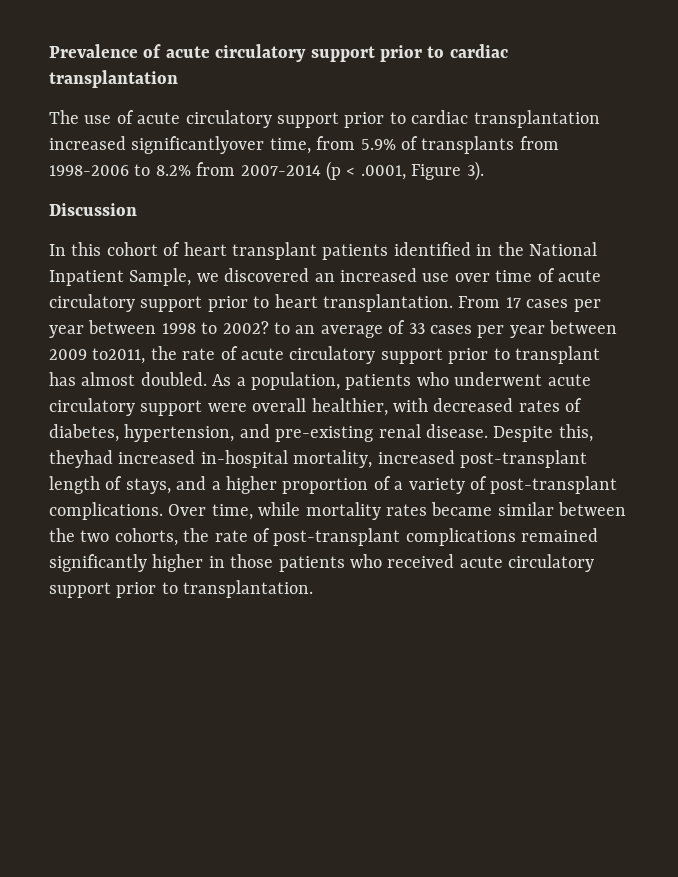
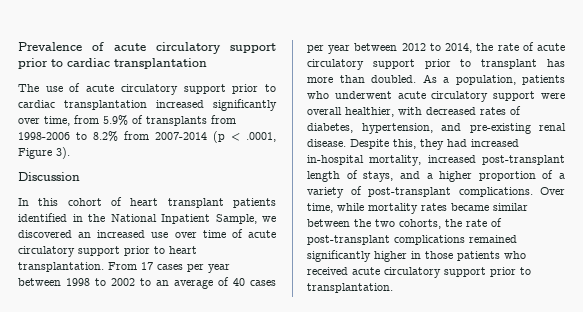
[131,136,265,154] significantlyover -> [213,99,277,111] [18,118,40,124] significantly over
[222,321,269,334] 2002? -> [111,278,135,286] 2002
[408,320,618,338] [49,348,146,364] 33 cases per year between 2009 to2011, -> [233,278,276,286] [307,43,473,54] 40 cases per year between 2012 to 2014,
[81,372,136,386] almost -> [307,75,365,83] more than
[49,450,113,468] theyhad -> [420,139,467,150] they had

